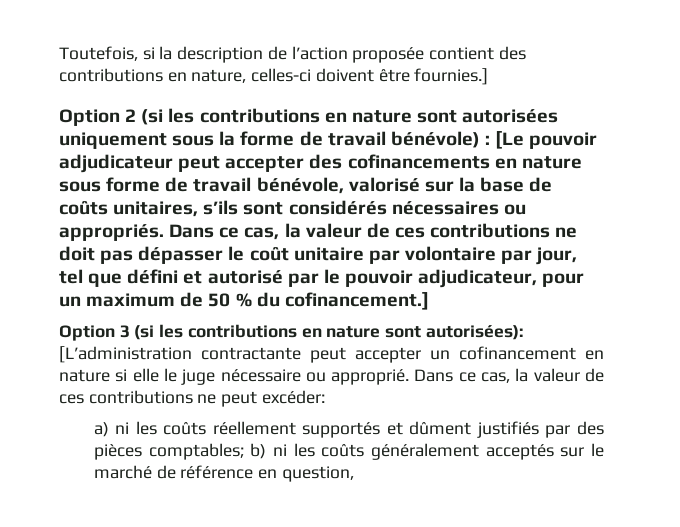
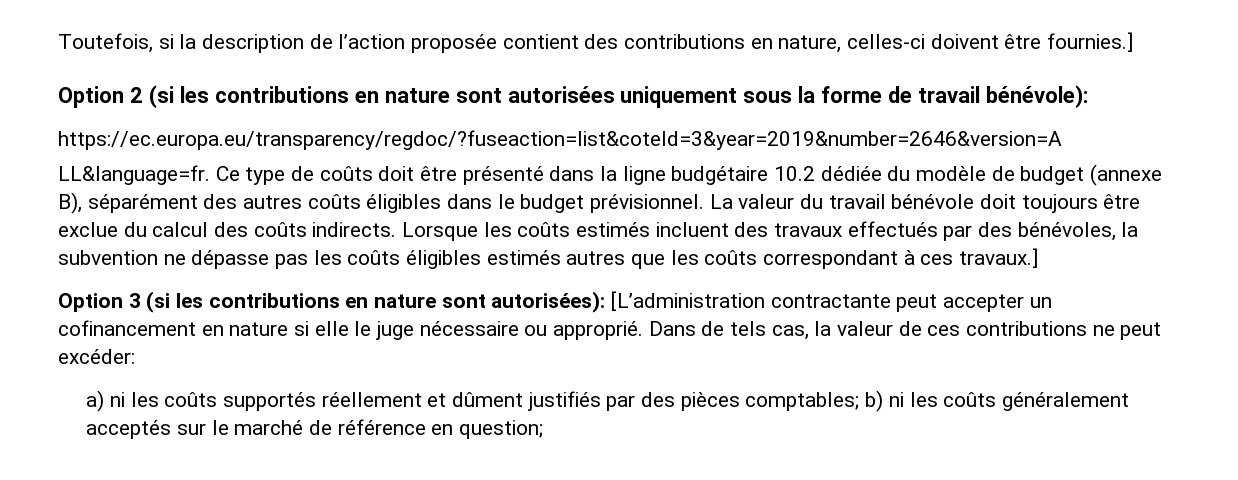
[390,131,598,149] [59,154,582,173] [59,177,553,194] [59,200,526,217] [59,223,578,241] [59,246,578,265] [59,269,585,288] [59,292,429,310] bénévole) : [Le pouvoir adjudicateur peut accepter des cofinancements en nature sous forme de travail bénévole, valorisé sur la base de coûts unitaires, s’ils sont considérés nécessaires ou appropriés. Dans ce cas, la valeur de ces contributions ne doit pas dépasser le coût unitaire par volontaire par jour, tel que défini et autorisé par le pouvoir adjudicateur, pour un maximum de 50 % du cofinancement.] -> [986,85,1089,108] [58,130,1062,150] [58,164,1163,186] [58,192,1141,214] [58,221,1139,241] [58,248,1039,269] bénévole): // https://ec.europa.eu/transparency/regdoc/?fuseaction=list&coteId=3&year=2019&number=2646&version=A // LL&language=fr. Ce type de coûts doit être présenté dans la ligne budgétaire 10.2 dédiée du modèle de budget (annexe B), séparément des autres coûts éligibles dans le budget prévisionnel. La valeur du travail bénévole doit toujours être exclue du calcul des coûts indirects. Lorsque les coûts estimés incluent des travaux effectués par des bénévoles, la subvention ne dépasse pas les coûts éligibles estimés autres que les coûts correspondant à ces travaux.]
[458,372,476,382] ce -> [701,321,767,336] de tels
[212,421,381,438] réellement supportés -> [223,392,422,411] supportés réellement
[281,466,354,482] question, -> [459,420,544,439] question;

